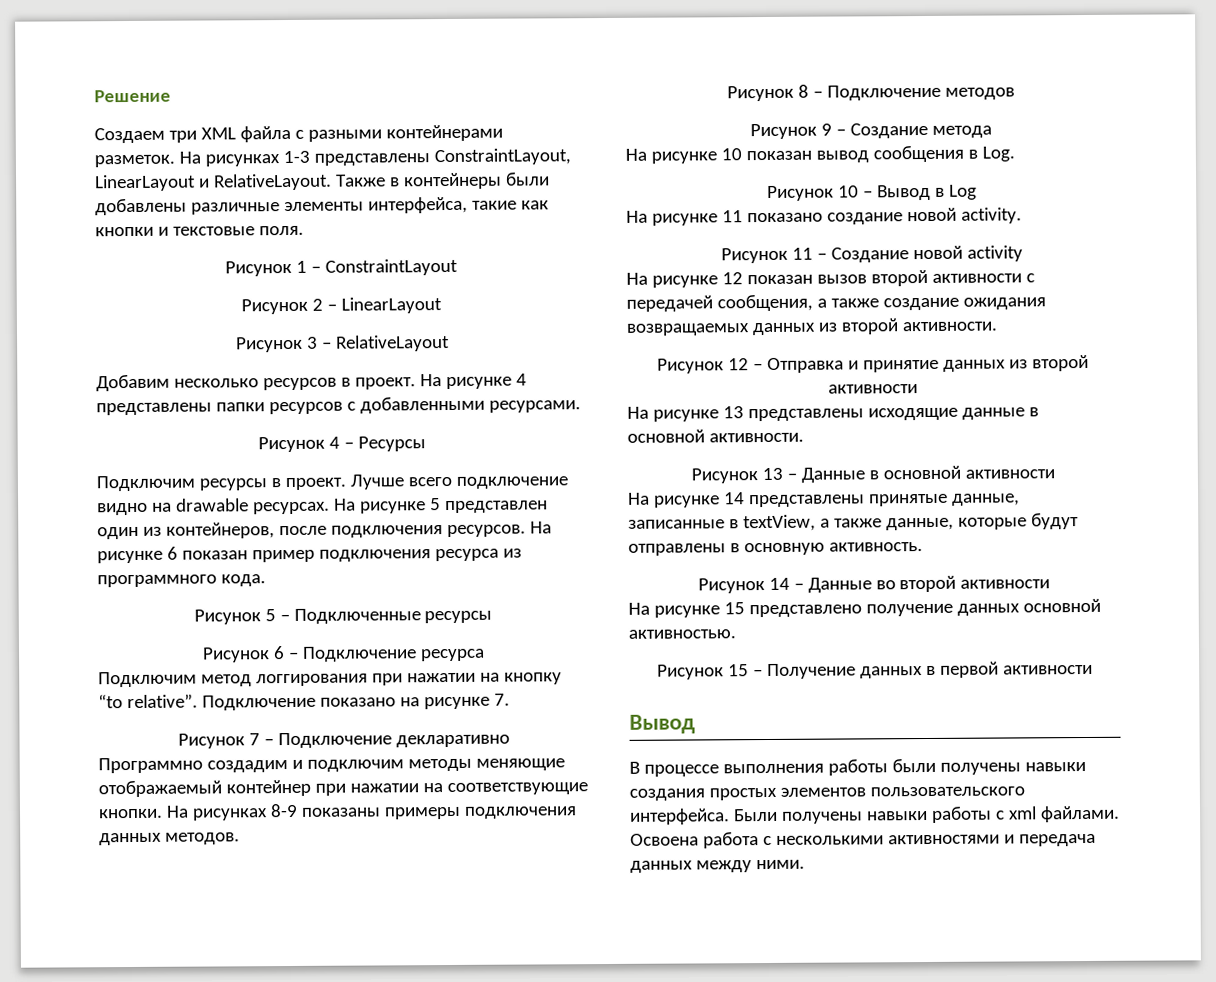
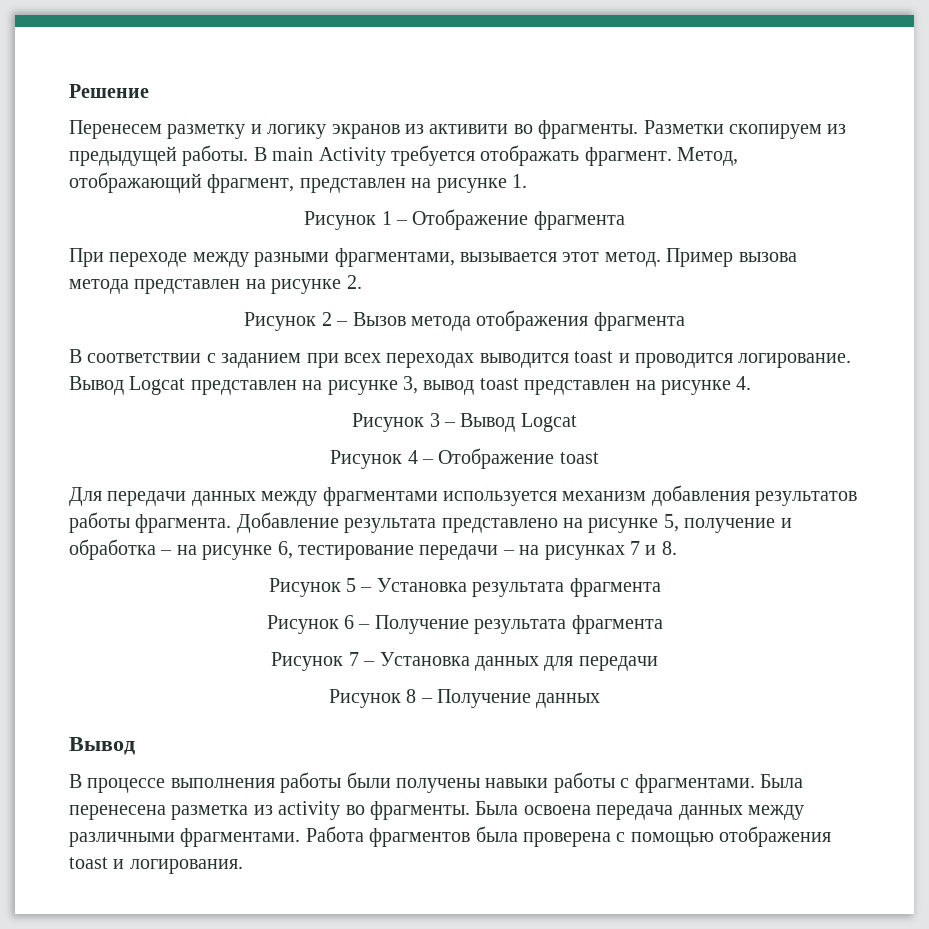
[94,124,503,144] [94,148,571,168] [95,172,550,192] [95,196,549,216] [95,225,304,237] [225,258,458,277] [241,297,442,315] [235,334,450,353] [96,373,527,392] [96,396,581,416] [258,436,426,453] [96,474,568,492] [97,498,548,516] [97,521,552,540] [97,546,522,564] [97,574,266,588] Создаем три XML файла с разными контейнерами разметок. На рисунках 1-3 представлены ConstraintLayout, LinearLayout и RelativeLayout. Также в контейнеры были добавлены различные элементы интерфейса, такие как кнопки и текстовые поля. // Рисунок 1 – ConstraintLayout // Рисунок 2 – LinearLayout // Рисунок 3 – RelativeLayout // Добавим несколько ресурсов в проект. На рисунке 4 представлены папки ресурсов с добавленными ресурсами. // Рисунок 4 – Ресурсы // Подключим ресурсы в проект. Лучше всего подключение видно на drawable ресурсах. На рисунке 5 представлен один из контейнеров, после подключения ресурсов. На рисунке 6 показан пример подключения ресурса из программного кода. -> [69,120,847,139] [69,145,739,166] [69,172,527,193] [304,209,625,230] [69,248,797,267] [69,275,362,294] [244,310,685,331] [69,349,852,368] [69,376,752,395] [352,413,577,432] [330,448,599,469] [69,485,858,506] [69,512,792,533] [69,539,677,560] Перенесем разметку и логику экранов из активити во фрагменты. Разметки скопируем из предыдущей работы. В main Activity требуется отображать фрагмент. Метод, отображающий фрагмент, представлен на рисунке 1. // Рисунок 1 – Отображение фрагмента // При переходе между разными фрагментами, вызывается этот метод. Пример вызова метода представлен на рисунке 2. // Рисунок 2 – Вызов метода отображения фрагмента // В соответствии с заданием при всех переходах выводится toast и проводится логирование. Вывод Logcat представлен на рисунке 3, вывод toast представлен на рисунке 4. // Рисунок 3 – Вывод Logcat // Рисунок 4 – Отображение toast // Для передачи данных между фрагментами используется механизм добавления результатов работы фрагмента. Добавление результата представлено на рисунке 5, получение и обработка – на рисунке 6, тестирование передачи – на рисунках 7 и 8.
[293,608,493,624] Подключенные ресурсы -> [376,578,661,597] Установка результата фрагмента
[301,646,485,662] [98,671,562,688] [98,693,510,711] [178,732,510,749] [98,757,565,774] [98,779,588,798] [98,803,577,821] [99,832,240,846] [727,84,1015,102] [750,122,992,140] [625,145,1015,164] [767,184,977,201] [626,207,1022,226] [721,245,1023,264] [626,269,1035,288] [626,294,1046,312] [626,318,997,336] [657,354,1089,374] [828,384,918,394] [627,406,1039,422] [627,429,804,443] [691,465,1055,484] [628,492,1020,508] [628,513,1079,532] [628,542,923,556] [697,575,1051,594] [628,598,1101,618] [628,629,736,639] [657,664,750,680] Подключение ресурса // Подключим метод логгирования при нажатии на кнопку “to relative”. Подключение показано на рисунке 7. // Рисунок 7 – Подключение декларативно // Программно создадим и подключим методы меняющие отображаемый контейнер при нажатии на соответствующие кнопки. На рисунках 8-9 показаны примеры подключения данных методов. // Рисунок 8 – Подключение методов // Рисунок 9 – Создание метода // На рисунке 10 показан вывод сообщения в Log. // Рисунок 10 – Вывод в Log // На рисунке 11 показано создание новой activity. // Рисунок 11 – Создание новой activity // На рисунке 12 показан вызов второй активности с передачей сообщения, а также создание ожидания возвращаемых данных из второй активности. // Рисунок 12 – Отправка и принятие данных из второй активности // На рисунке 13 представлены исходящие данные в основной активности. // Рисунок 13 – Данные в основной активности // На рисунке 14 представлены принятые данные, записанные в textView, а также данные, которые будут отправлены в основную активность. // Рисунок 14 – Данные во второй активности // На рисунке 15 представлено получение данных основной активностью. // Рисунок 15 -> [374,615,663,634] [271,652,658,671] [328,689,417,708] Получение результата фрагмента // Рисунок 7 – Установка данных для передачи // Рисунок 8
[925,661,1093,678] в первой активности -> (601, 700) none
[629,786,1025,801] [629,805,1120,825] [630,832,1096,849] [630,859,805,873] создания простых элементов пользовательского интерфейса. Были получены навыки работы с xml файлами. Освоена работа с несколькими активностями и передача данных между ними. -> [553,772,803,793] [69,801,804,820] [69,826,832,847] [69,857,243,874] работы с фрагментами. Была перенесена разметка из activity во фрагменты. Была освоена передача данных между различными фрагментами. Работа фрагментов была проверена с помощью отображения toast и логирования.

